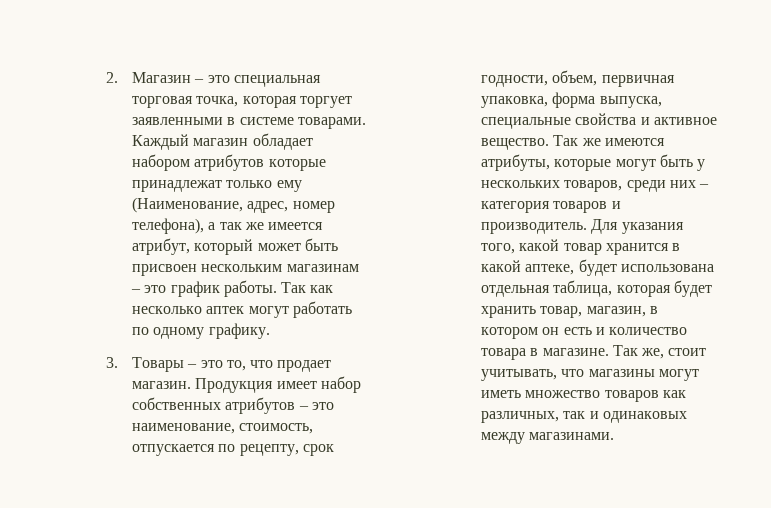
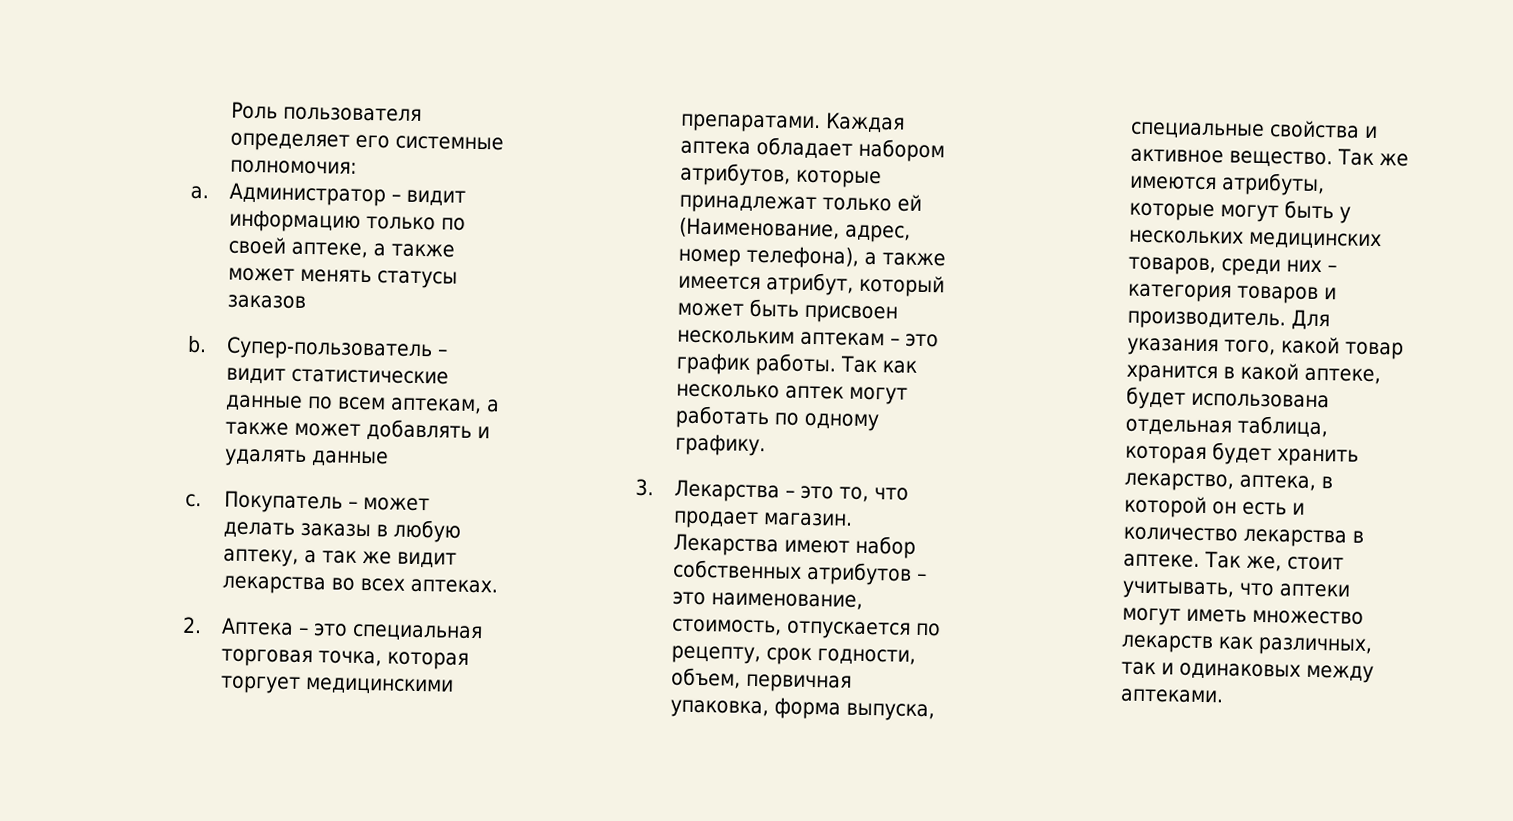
[105,72,191,83] 2. Магазин -> [230,101,422,122] [229,132,504,152] [229,159,357,175] [189,182,466,207] [228,209,466,233] [227,236,455,259] [227,267,458,289] [226,294,306,309] [186,335,448,362] [225,367,449,385] [224,394,500,415] [224,419,490,441] [223,448,389,467] [184,490,430,514] [222,519,461,543] [222,548,457,568] [221,575,498,595] [181,616,294,636] Роль пользователя определяет его системные полномочия: // a. Администратор – видит информацию только по своей аптеке, а также может менять статусы заказов // b. Супер-пользователь – видит статистические данные по всем аптекам, а также может добавлять и удалять данные // c. Покупатель – может делать заказы в любую аптеку, а так же видит лекарства во всех аптеках. // 2. Аптека
[131,117,366,129] [131,134,249,150] заявленными в системе товарами. Каждый магазин -> [304,677,454,695] [679,112,905,134] [679,140,751,155] медицинскими препаратами. Каждая аптека
[194,154,265,171] атрибутов -> [679,162,791,187] атрибутов,
[276,180,302,192] ему -> [896,194,922,212] ей
[219,222,264,230] так же -> [881,252,946,267] также
[286,264,359,272] магазинам -> [799,331,885,347] аптекам
[131,357,184,372] Товары -> [673,479,780,503] Лекарства
[195,378,317,393] Продукция имеет -> [672,533,850,557] Лекарства имеют
(560, 184) none -> [1247,231,1382,250] медицинских
[540,306,658,318] [480,327,538,339] товар, магазин, в котором -> [1123,472,1333,492] [1123,495,1207,519] лекарство, аптека, в которой
[480,348,609,360] товара в магазине. -> [1242,528,1364,548] [1122,553,1200,568] лекарства в аптеке.
[588,369,655,377] магазины -> [1278,583,1350,598] аптеки
[604,390,659,402] товаров -> [1120,634,1214,654] лекарств
[529,432,615,440] магазинами. -> [1119,688,1224,704] аптеками.

